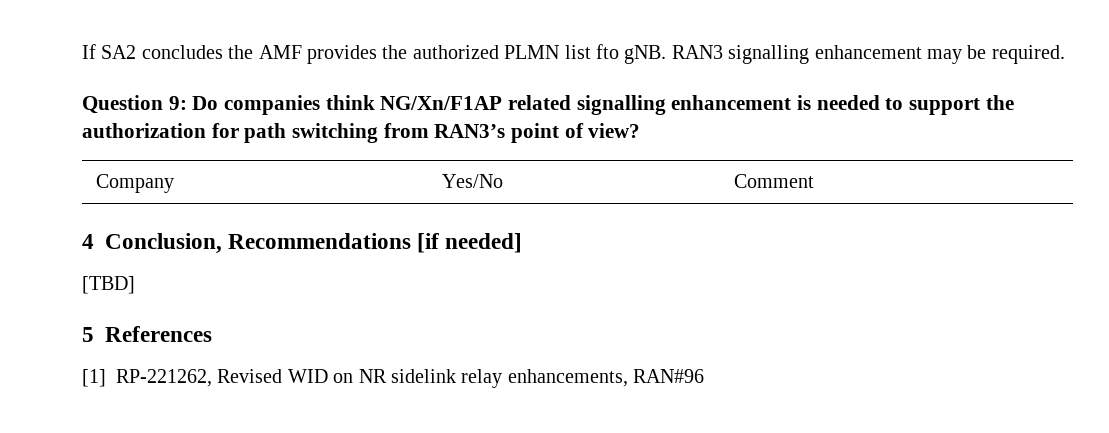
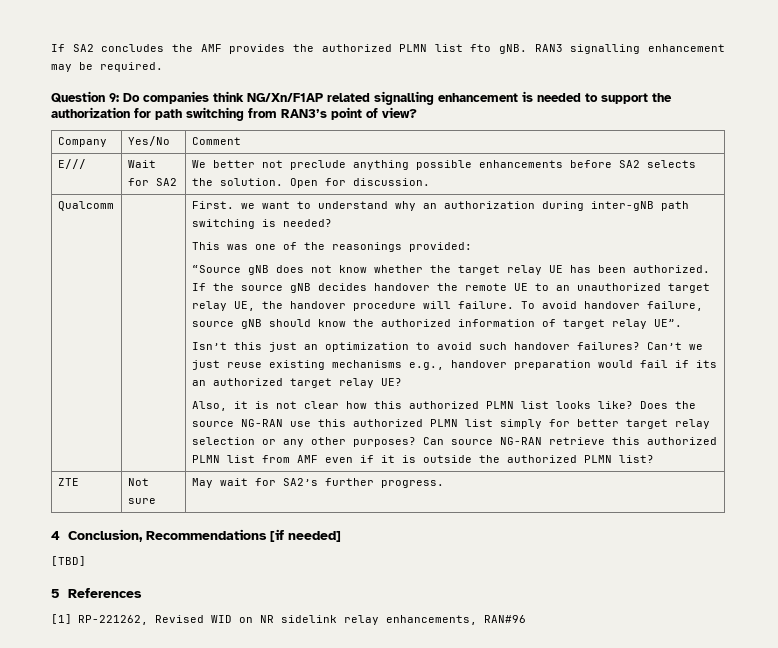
(815, 181) none -> [57,159,86,169] [127,160,156,168] [127,178,177,186] [191,160,696,170] [191,178,430,188] [57,201,114,211] [191,201,689,211] [191,219,332,229] [191,242,472,252] [191,265,710,275] [191,283,710,293] [191,301,703,311] [191,319,682,329] [191,342,703,352] [191,360,717,370] [191,378,402,388] [191,401,696,411] [191,419,710,429] [191,437,717,447] [191,455,654,463] [57,478,79,486] [127,478,149,486] [127,498,156,504] [191,478,444,488] // E/// | Wait for SA2 | We better not preclude anything possible enhancements before SA2 selects the solution. Open for discussion. // Qualcomm | | First. we want to understand why an authorization during inter-gNB path switching is needed? // This was one of the reasonings provided: // “Source gNB does not know whether the target relay UE has been authorized. If the source gNB decides handover the remote UE to an unauthorized target relay UE, the handover procedure will failure. To avoid handover failure, source gNB should know the authorized information of target relay UE”. // Isn’t this just an optimization to avoid such handover failures? Can’t we just reuse existing mechanisms e.g., handover preparation would fail if its an authorized target relay UE? // Also, it is not clear how this authorized PLMN list looks like? Does the source NG-RAN use this authorized PLMN list simply for better target relay selection or any other purposes? Can source NG-RAN retrieve this authorized PLMN list from AMF even if it is outside the authorized PLMN list? // ZTE | Not sure | May wait for SA2’s further progress.

